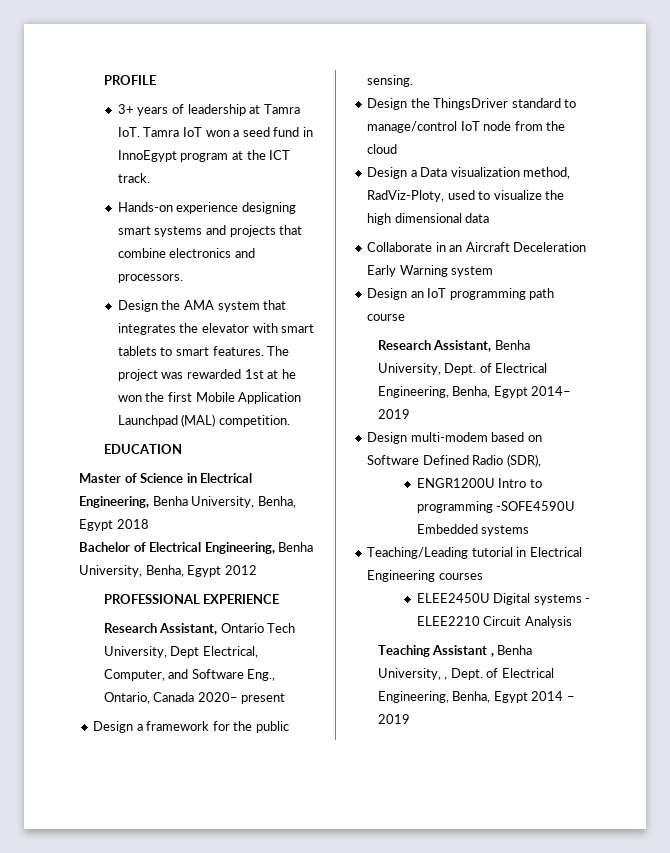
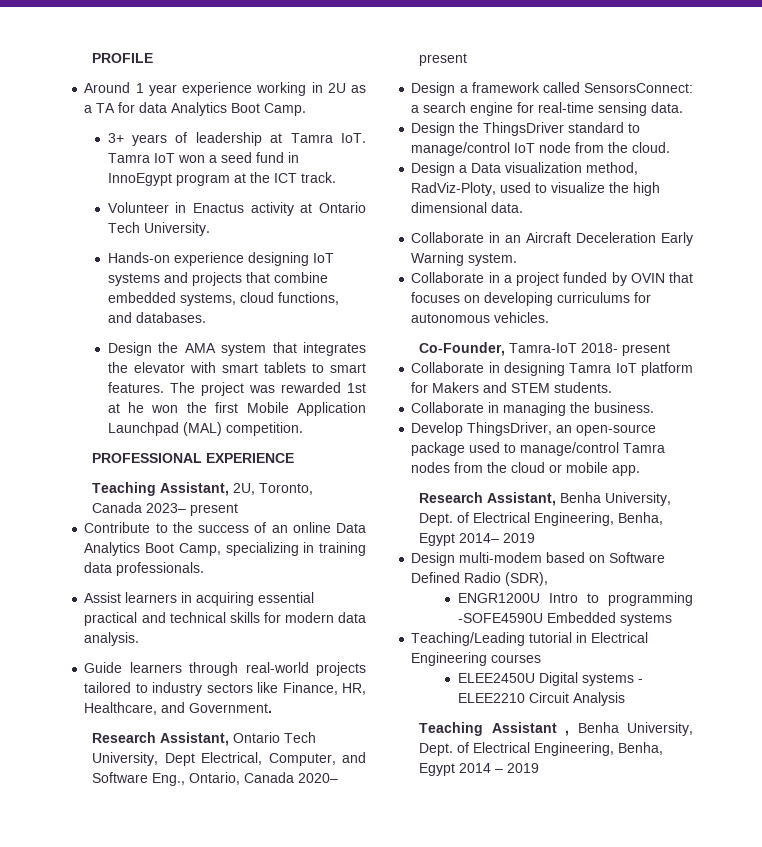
(156, 80) none -> [84,82,367,96] [84,102,307,116] // Around 1 year experience working in 2U as a TA for data Analytics Boot Camp.
(150, 178) none -> [107,202,366,216] [107,222,210,236] // Volunteer in Enactus activity at Ontario Tech University.
[117,226,151,235] smart -> [312,253,334,263] IoT
[169,248,255,258] [117,274,183,283] electronics and processors. -> [107,292,339,306] [107,312,206,323] embedded systems, cloud functions, and databases.
[103,444,182,454] [79,473,253,483] [79,496,296,508] [79,519,149,531] [79,542,314,554] [79,565,257,577] [103,594,280,604] EDUCATION // Master of Science in Electrical Engineering, Benha University, Benha, Egypt 2018 // Bachelor of Electrical Engineering, Benha University, Benha, Egypt 2012 // PROFESSIONAL EXPERIENCE -> [92,453,295,463] [92,482,314,496] [92,502,239,516] [84,522,367,533] [84,542,366,556] [84,562,205,576] [84,592,315,606] [84,612,366,626] [84,632,140,646] [84,662,366,676] [84,682,367,696] [84,702,273,715] PROFESSIONAL EXPERIENCE // Teaching Assistant, 2U, Toronto, Canada 2023– present // Contribute to the success of an online Data Analytics Boot Camp, specializing in training data professionals. // Assist learners in acquiring essential practical and technical skills for modern data analysis. // Guide learners through real-world projects tailored to industry sectors like Finance, HR, Healthcare, and Government.
[212,721,289,733] [367,75,414,87] for the public sensing. -> [542,82,693,93] [411,102,684,116] called SensorsConnect: a search engine for real-time sensing data.
[367,144,398,154] cloud -> [632,142,671,153] cloud.
[465,213,490,223] data -> [491,202,524,213] data.
[451,266,494,277] [367,288,555,300] [367,314,406,321] system // Design an IoT programming path course -> [468,253,518,266] [411,272,693,286] [411,292,652,306] [411,312,550,323] [419,342,671,356] [411,362,693,376] [411,382,613,393] [411,402,655,416] [411,422,657,436] [411,442,666,456] [411,462,641,476] system. // Collaborate in a project funded by OVIN that focuses on developing curriculums for autonomous vehicles. // Co-Founder, Tamra-IoT 2018- present // Collaborate in designing Tamra IoT platform for Makers and STEM students. // Collaborate in managing the business. // Develop ThingsDriver, an open-source package used to manage/control Tamra nodes from the cloud or mobile app.
[444,677,448,680] , -> (693, 729) none

